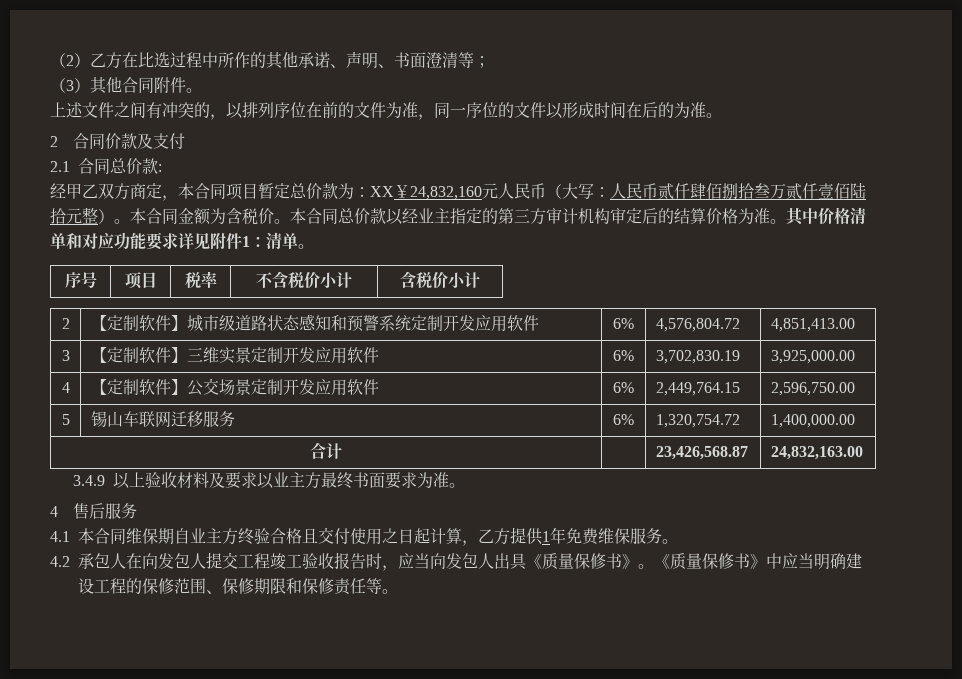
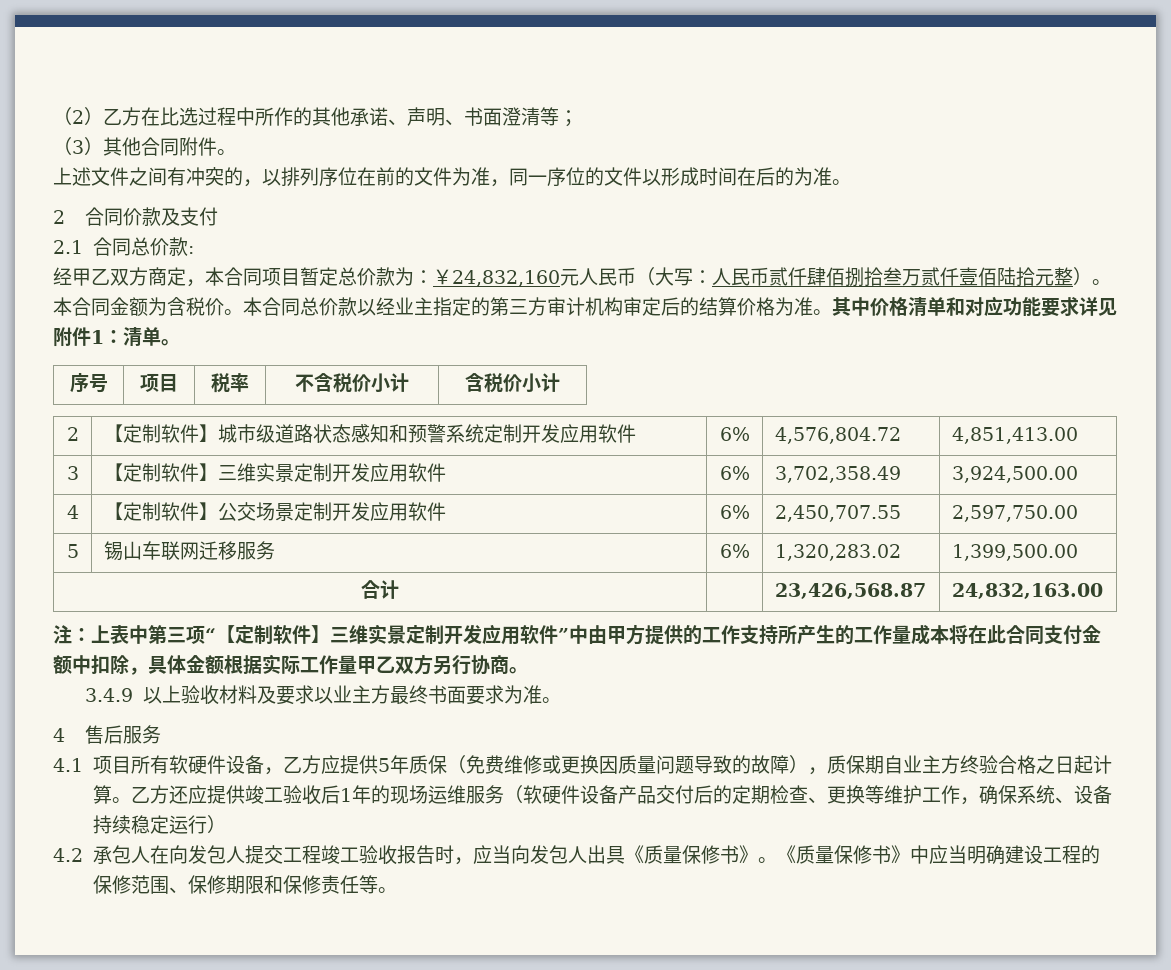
[370,186,394,197] XX -> (433, 277) none
[655,350,740,364] [770,350,855,364] 3,702,830.19 | 3,925,000.00 -> [774,466,901,483] [951,466,1078,483] 3,702,358.49 | 3,924,500.00
[655,382,740,396] [770,382,855,396] 2,449,764.15 | 2,596,750.00 -> [774,505,901,522] [951,505,1078,522] 2,450,707.55 | 2,597,750.00
[655,414,740,428] [770,414,855,428] 1,320,754.72 | 1,400,000.00 -> [774,544,901,561] [951,544,1078,561] 1,320,283.02 | 1,399,500.00
(863, 453) none -> [53,624,1101,645] [53,654,528,675] // 注：上表中第三项“【定制软件】三维实景定制开发应用软件”中由甲方提供的工作支持所产生的工作量成本将在此合同支付金额中扣除，具体金额根据实际工作量甲乙双方另行协商。
[78,528,142,544] 本合同维 -> [92,755,846,775] 项目所有软硬件设备，乙方应提供5年质保（免费维修或更换因质量问题导致的故障），质
[302,527,678,546] 且交付使用之日起计算，乙方提供1年免费维保服务。 -> [1035,755,1112,774] [92,785,1112,805] [92,815,226,834] 之日起计算。乙方还应提供竣工验收后1年的现场运维服务（软硬件设备产品交付后的定期检查、更换等维护工作，确保系统、设备持续稳定运行）

